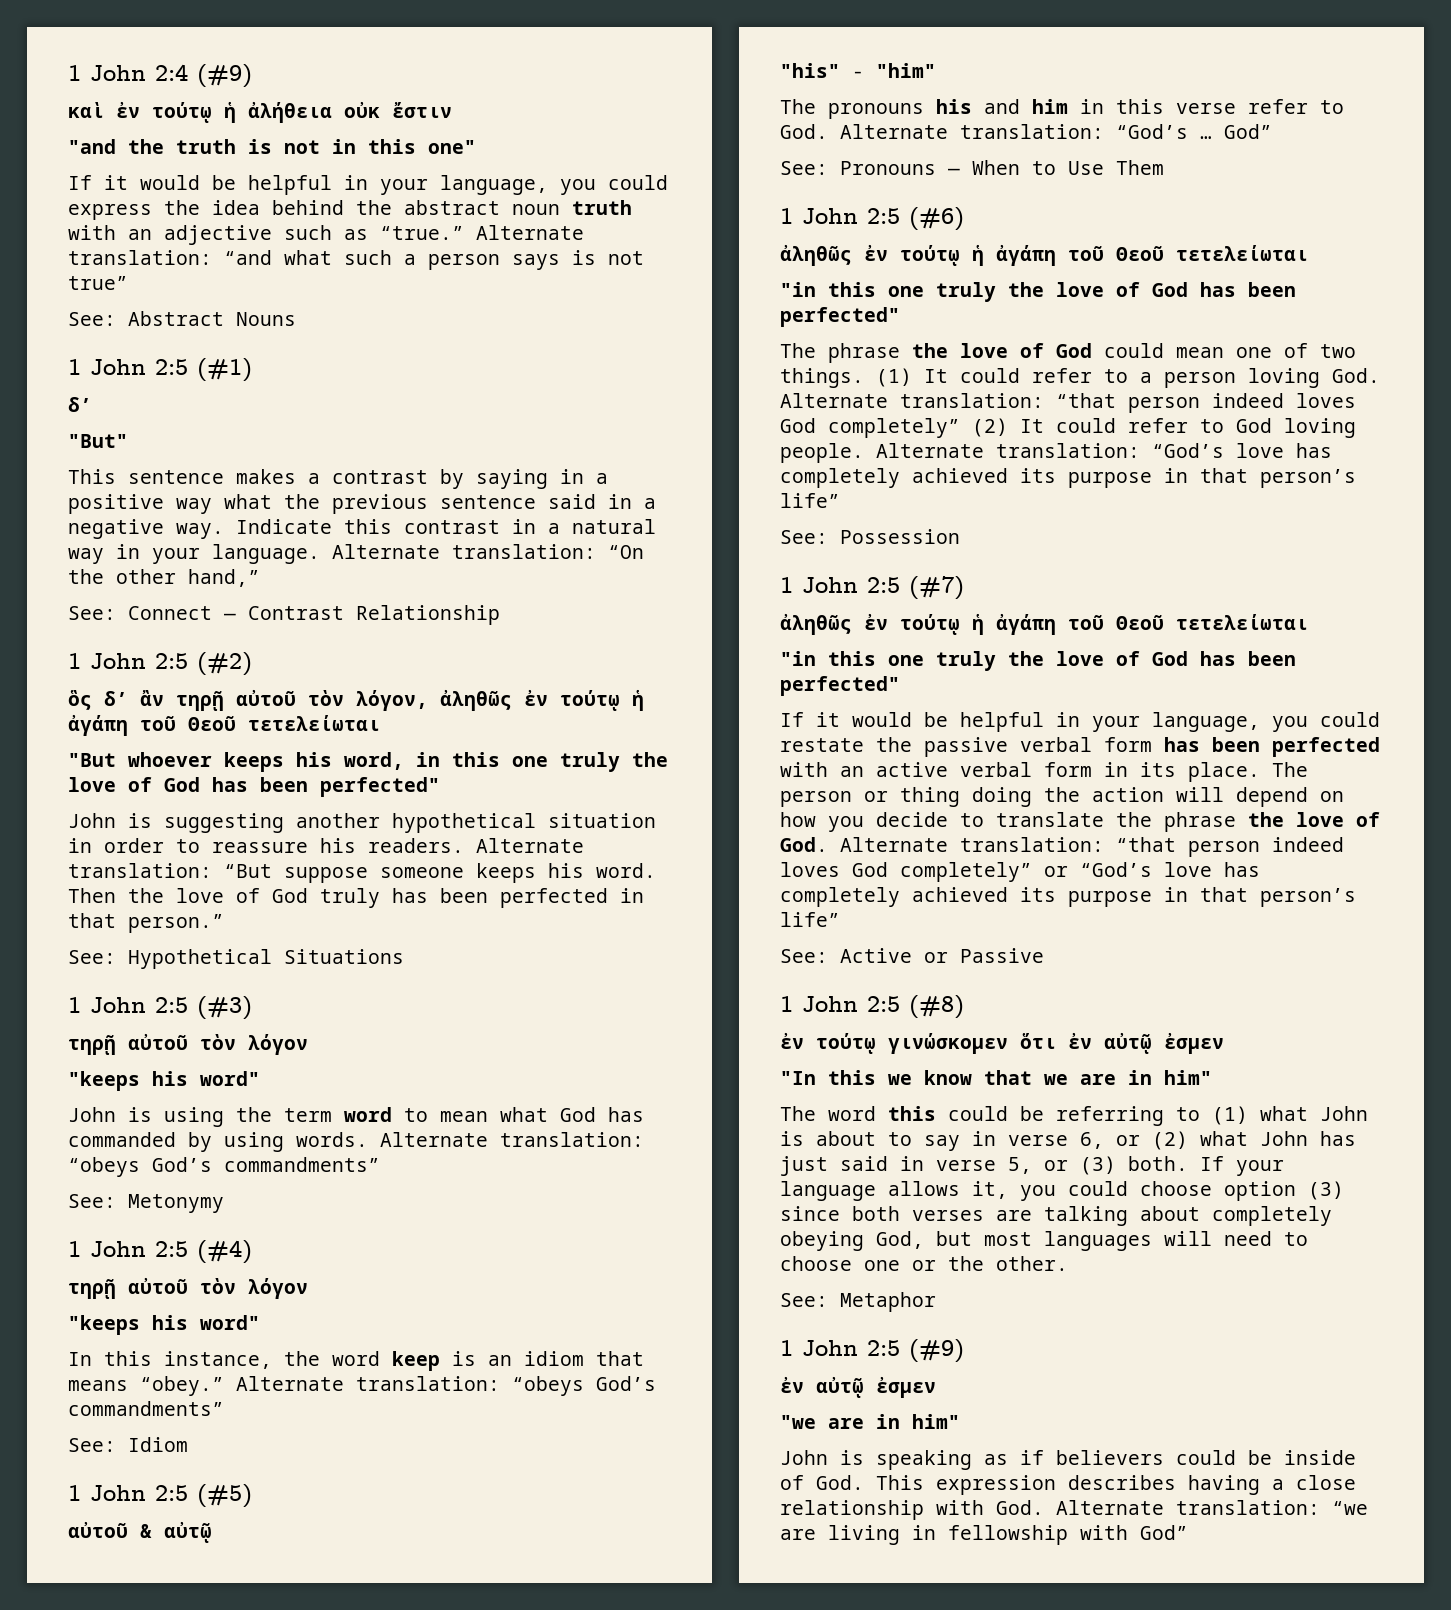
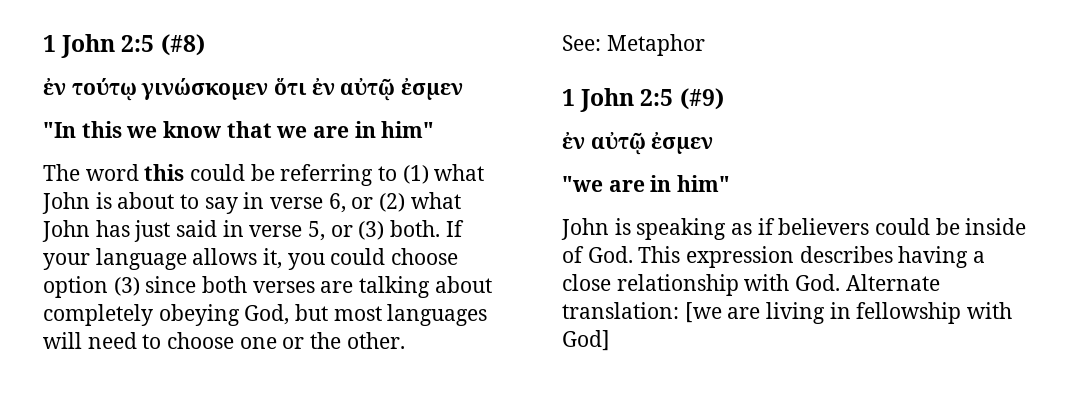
[68,64,252,88] [68,101,452,123] [68,139,476,154] [68,175,668,195] [68,200,632,220] [68,225,584,245] [68,250,644,270] [68,276,128,290] [68,311,296,326] [68,358,252,382] [68,397,92,412] [68,434,128,448] [68,469,608,489] [68,494,656,514] [68,519,656,539] [68,544,644,564] [68,569,260,587] [68,605,500,625] [68,652,252,676] [68,689,644,711] [68,714,380,736] [68,752,668,772] [68,777,440,797] [68,813,656,833] [68,838,584,853] [68,863,656,883] [68,888,644,908] [68,913,224,933] [68,949,404,969] [68,996,252,1020] [68,1033,308,1055] [68,1071,260,1091] [68,1107,644,1127] [68,1132,644,1152] [68,1157,380,1177] [68,1194,224,1213] [68,1240,252,1264] [68,1277,308,1299] [68,1315,260,1335] [68,1351,644,1371] [68,1376,656,1396] [68,1401,224,1416] [68,1437,188,1452] [68,1484,252,1508] [68,1521,212,1543] [780,63,936,78] [780,99,1344,119] [780,124,1272,139] [780,160,1164,175] [780,207,964,231] [780,244,1308,266] [780,282,1296,302] [780,307,900,327] [780,343,1356,363] [780,368,1380,388] [780,393,1356,413] [780,418,1356,438] [780,443,1332,463] [780,468,1356,488] [780,493,840,508] [780,529,960,544] [780,576,964,600] [780,613,1308,635] [780,651,1296,671] [780,676,900,696] [780,712,1380,732] [780,737,1380,757] [780,762,1308,782] [780,787,1344,807] [780,812,1380,832] [780,837,1344,857] [780,862,1260,882] [780,887,1356,907] [780,912,840,927] [780,948,1044,963] [780,996,858,1012] 1 John 2:4 (#9) // καὶ ἐν τούτῳ ἡ ἀλήθεια οὐκ ἔστιν // "and the truth is not in this one" // If it would be helpful in your language, you could express the idea behind the abstract noun truth with an adjective such as “true.” Alternate translation: “and what such a person says is not true” // See: Abstract Nouns // 1 John 2:5 (#1) // δ’ // "But" // This sentence makes a contrast by saying in a positive way what the previous sentence said in a negative way. Indicate this contrast in a natural way in your language. Alternate translation: “On the other hand,” // See: Connect — Contrast Relationship // 1 John 2:5 (#2) // ὃς δ’ ἂν τηρῇ αὐτοῦ τὸν λόγον, ἀληθῶς ἐν τούτῳ ἡ ἀγάπη τοῦ Θεοῦ τετελείωται // "But whoever keeps his word, in this one truly the love of God has been perfected" // John is suggesting another hypothetical situation in order to reassure his readers. Alternate translation: “But suppose someone keeps his word. Then the love of God truly has been perfected in that person.” // See: Hypothetical Situations // 1 John 2:5 (#3) // τηρῇ αὐτοῦ τὸν λόγον // "keeps his word" // John is using the term word to mean what God has commanded by using words. Alternate translation: “obeys God’s commandments” // See: Metonymy // 1 John 2:5 (#4) // τηρῇ αὐτοῦ τὸν λόγον // "keeps his word" // In this instance, the word keep is an idiom that means “obey.” Alternate translation: “obeys God’s commandments” // See: Idiom // 1 John 2:5 (#5) // αὐτοῦ & αὐτῷ // "his" - "him" // The pronouns his and him in this verse refer to God. Alternate translation: “God’s … God” // See: Pronouns — When to Use Them // 1 John 2:5 (#6) // ἀληθῶς ἐν τούτῳ ἡ ἀγάπη τοῦ Θεοῦ τετελείωται // "in this one truly the love of God has been perfected" // The phrase the love of God could mean one of two things. (1) It could refer to a person loving God. Alternate translation: “that person indeed loves God completely” (2) It could refer to God loving people. Alternate translation: “God’s love has completely achieved its purpose in that person’s life” // See: Possession // 1 John 2:5 (#7) // ἀληθῶς ἐν τούτῳ ἡ ἀγάπη τοῦ Θεοῦ τετελείωται // "in this one truly the love of God has been perfected" // If it would be helpful in your language, you could restate the passive verbal form has been perfected with an active verbal form in its place. The person or thing doing the action will depend on how you decide to translate the phrase the love of God. Alternate translation: “that person indeed loves God completely” or “God’s love has completely achieved its purpose in that person’s life” // See: Active or Passive // 1 John -> [43,34,116,58] 1 John
[1332,1501,1368,1515] “we -> [684,302,722,323] [we
[1140,1525,1188,1540] God” -> [562,330,610,351] God]

